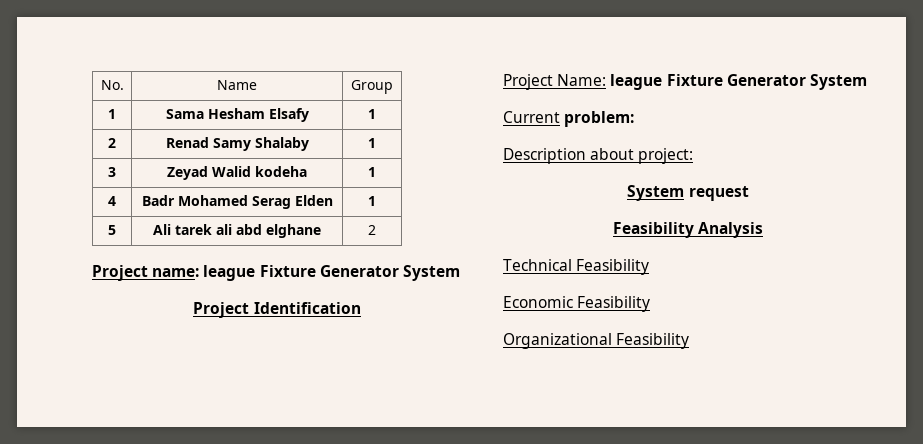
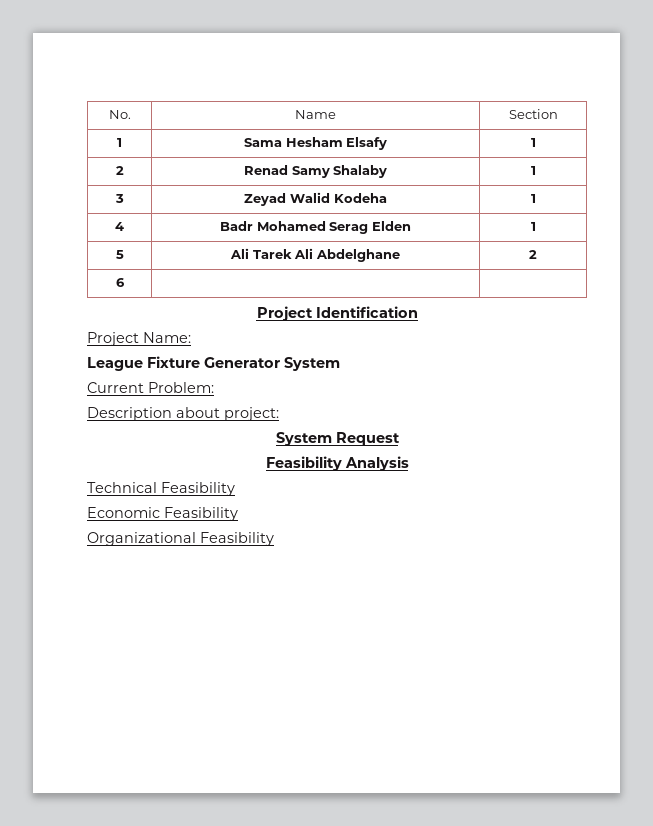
[351,80,393,94] Group -> [508,109,558,119] Section
[255,166,307,177] kodeha -> [333,193,387,203] Kodeha
[175,224,321,238] [368,225,376,235] [92,265,460,281] tarek ali abd elghane | 2 // Project name: league Fixture Generator System -> [252,248,400,262] [529,250,537,259] [115,278,125,287] Tarek Ali Abdelghane | 2 // 6 | |
[610,74,663,90] league -> [87,357,143,371] // League
[564,111,635,127] problem: -> [148,382,214,393] Problem:
[688,186,749,201] request -> [335,432,400,446] Request

